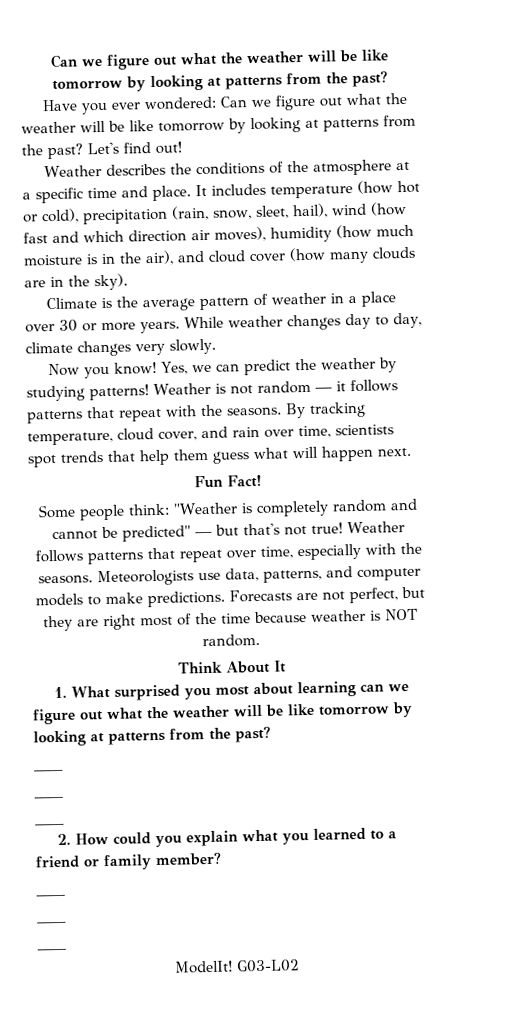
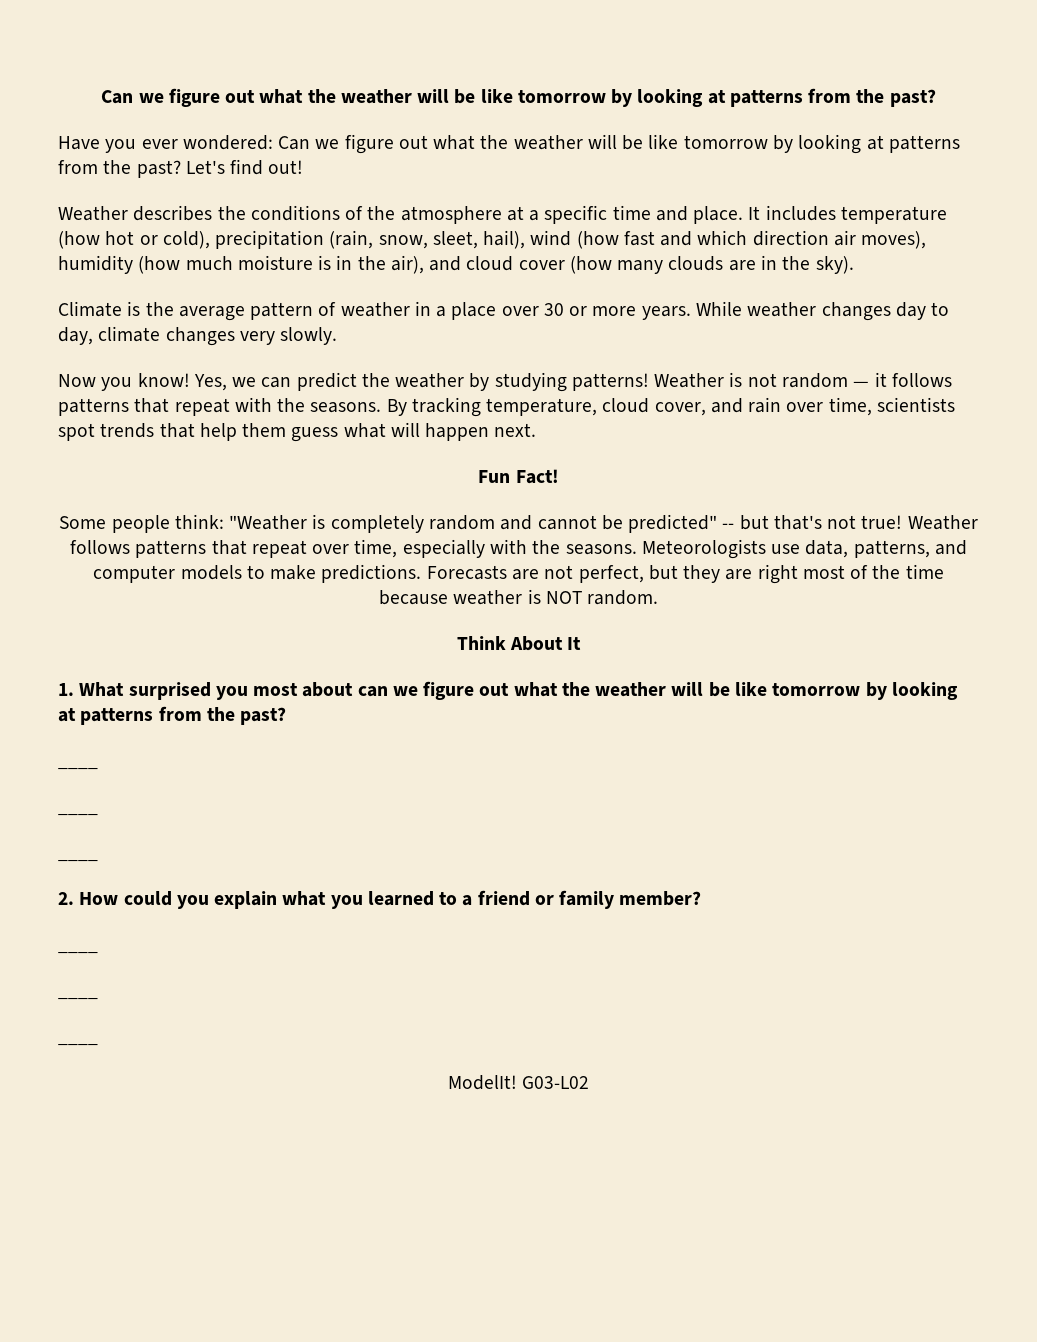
[195,531,213,537] — -> [722,523,735,529] --
[297,681,358,698] learning -> (354, 689) none

